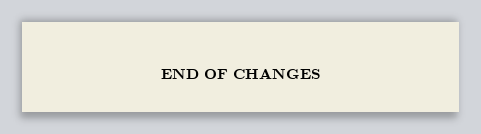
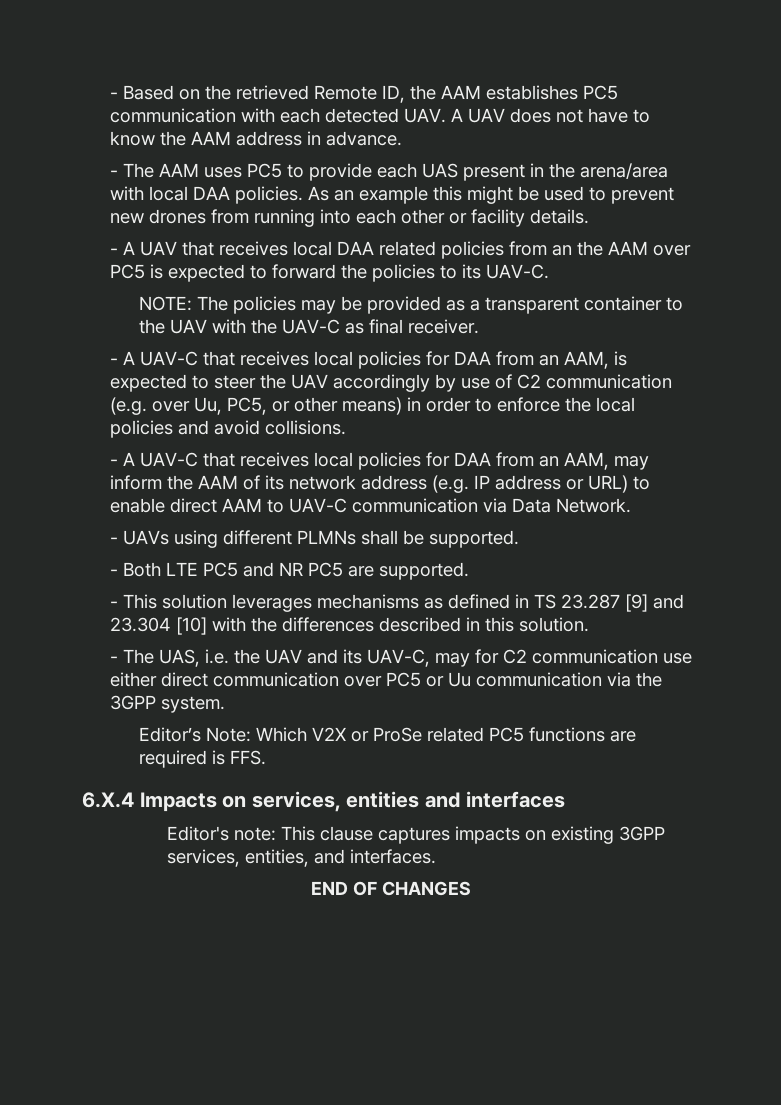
(160, 73) none -> [110,85,619,103] [110,108,651,123] [110,131,403,146] [110,163,669,181] [110,186,675,204] [110,209,590,227] [110,241,692,259] [110,264,550,282] [138,296,683,314] [138,319,479,334] [110,351,628,369] [110,374,673,392] [110,397,636,415] [110,420,347,438] [110,452,650,470] [110,475,651,493] [110,498,632,513] [110,530,520,548] [110,562,470,580] [110,594,685,612] [110,617,590,635] [110,649,693,667] [110,672,663,687] [110,695,226,713] [138,727,636,742] [138,750,266,768] [82,791,566,812] [167,826,666,844] [167,849,437,867] - Based on the retrieved Remote ID, the AAM establishes PC5 communication with each detected UAV. A UAV does not have to know the AAM address in advance. // - The AAM uses PC5 to provide each UAS present in the arena/area with local DAA policies. As an example this might be used to prevent new drones from running into each other or facility details. // - A UAV that receives local DAA related policies from an the AAM over PC5 is expected to forward the policies to its UAV-C. // NOTE: The policies may be provided as a transparent container to the UAV with the UAV-C as final receiver. // - A UAV-C that receives local policies for DAA from an AAM, is expected to steer the UAV accordingly by use of C2 communication (e.g. over Uu, PC5, or other means) in order to enforce the local policies and avoid collisions. // - A UAV-C that receives local policies for DAA from an AAM, may inform the AAM of its network address (e.g. IP address or URL) to enable direct AAM to UAV-C communication via Data Network. // - UAVs using different PLMNs shall be supported. // - Both LTE PC5 and NR PC5 are supported. // - This solution leverages mechanisms as defined in TS 23.287 [9] and 23.304 [10] with the differences described in this solution. // - The UAS, i.e. the UAV and its UAV-C, may for C2 communication use either direct communication over PC5 or Uu communication via the 3GPP system. // Editor’s Note: Which V2X or ProSe related PC5 functions are required is FFS. // 6.X.4 Impacts on services, entities and interfaces // Editor's note: This clause captures impacts on existing 3GPP services, entities, and interfaces. //

